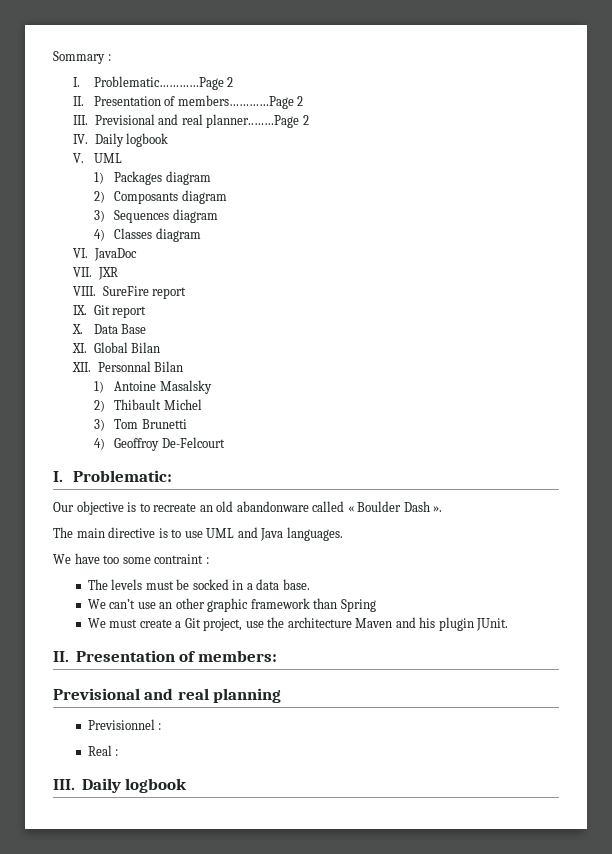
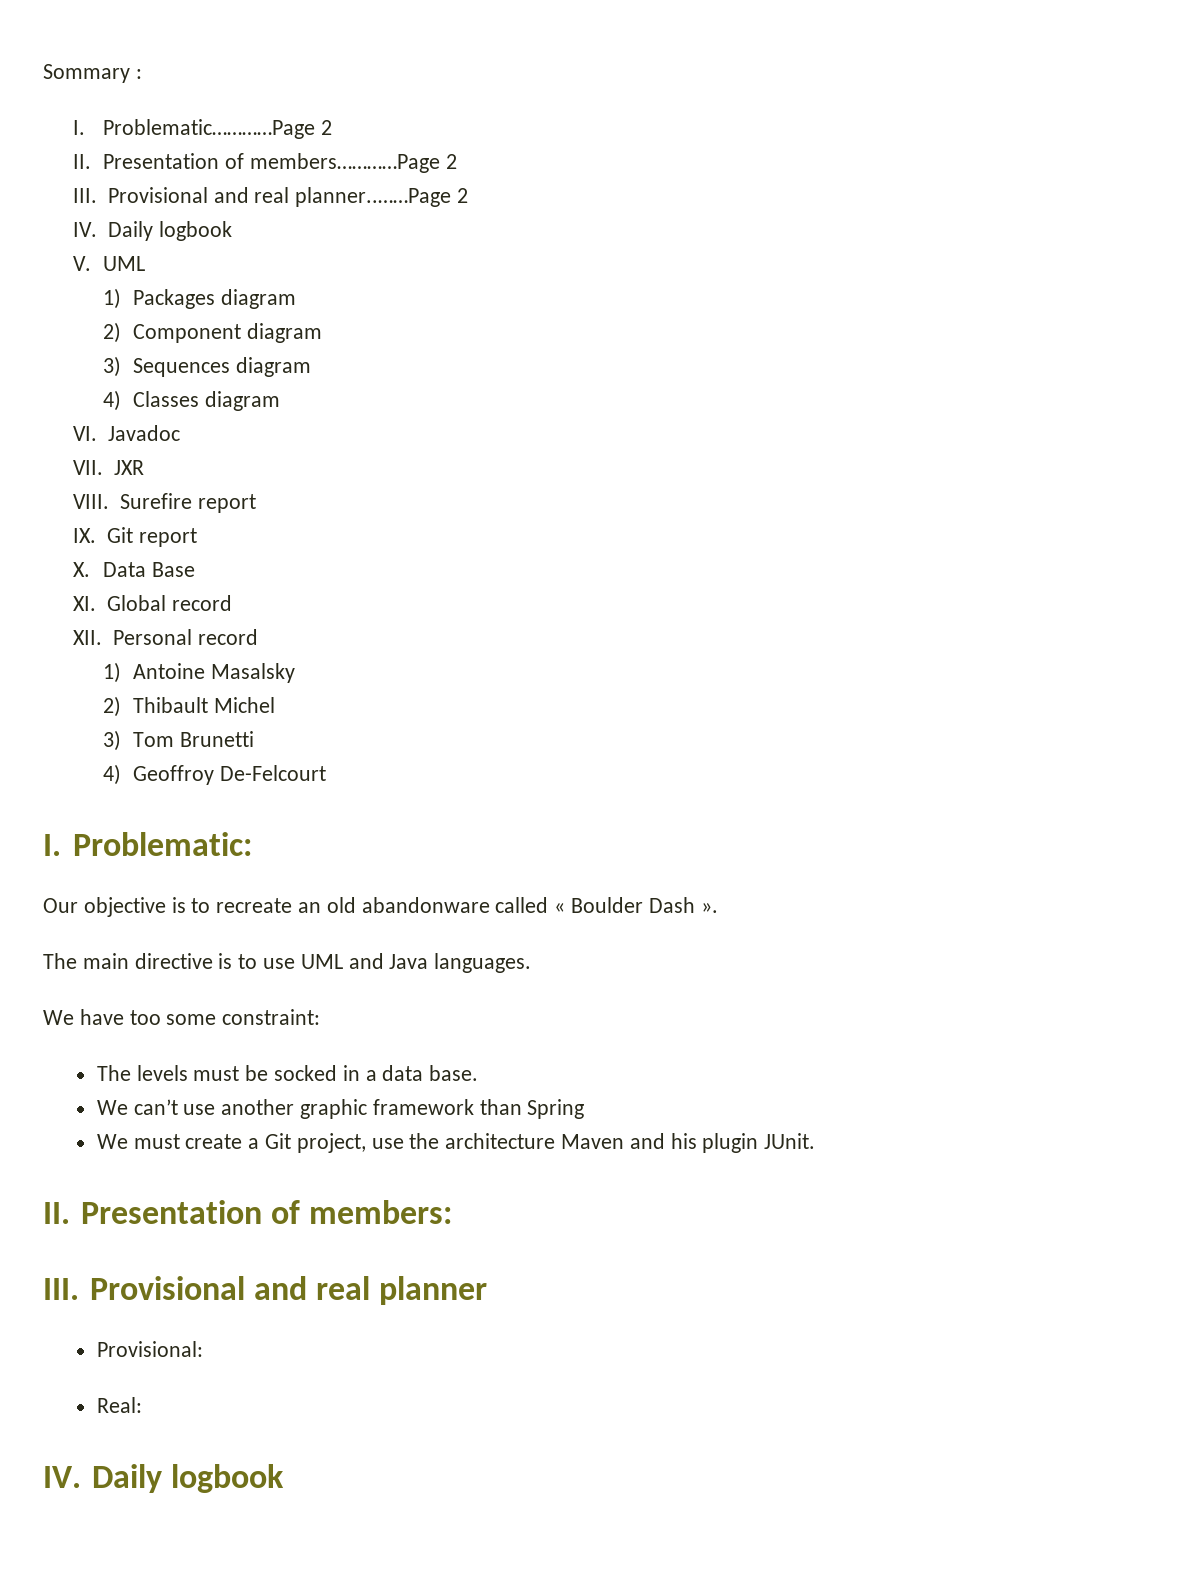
[94,114,155,125] Previsional -> [107,187,208,203] Provisional
[114,191,179,204] Composants -> [133,324,242,343] Component
[93,248,137,261] JavaDoc -> [107,425,180,441] Javadoc
[102,286,149,296] SureFire -> [119,493,192,509] Surefire
[131,342,161,353] Bilan -> [171,595,232,611] record
[97,361,184,372] Personnal Bilan -> [112,629,258,645] Personal record
[154,554,209,564] contraint : -> [222,1009,321,1025] constraint:
[159,598,205,609] an other -> [221,1099,295,1115] another
[53,688,282,703] [87,719,162,730] [87,745,119,756] [53,779,75,790] Previsional and real planning // Previsionnel : // Real : // III. -> [43,1276,487,1305] [96,1341,203,1357] [96,1397,142,1413] [43,1466,81,1488] III. Provisional and real planner // Provisional: // Real: // IV.

